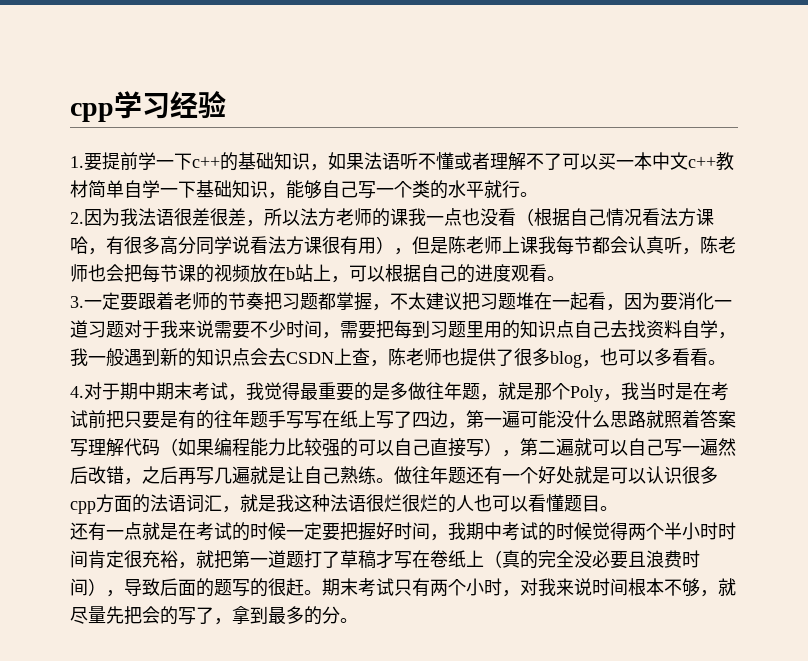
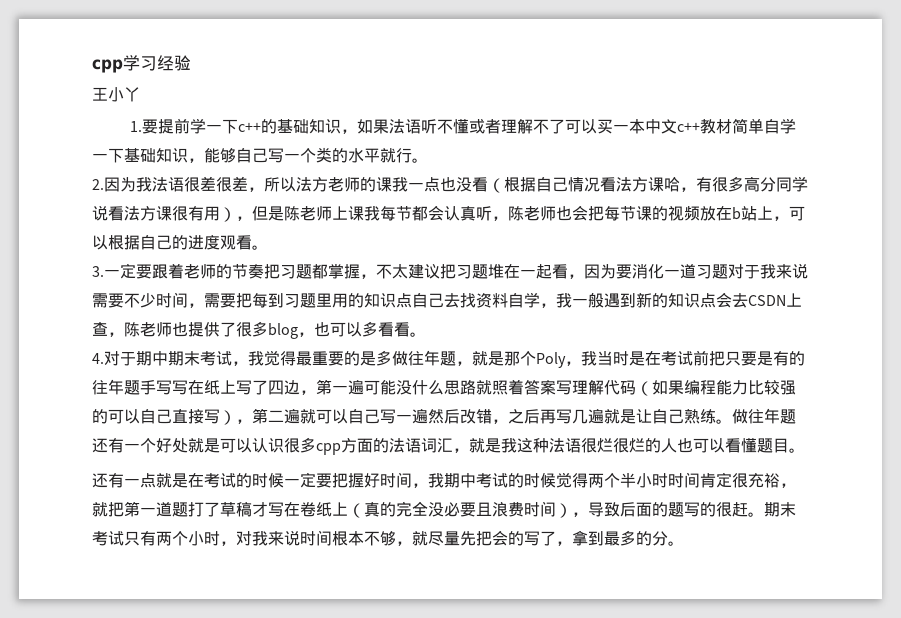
(226, 105) none -> [92,87,140,102] // 王小丫

